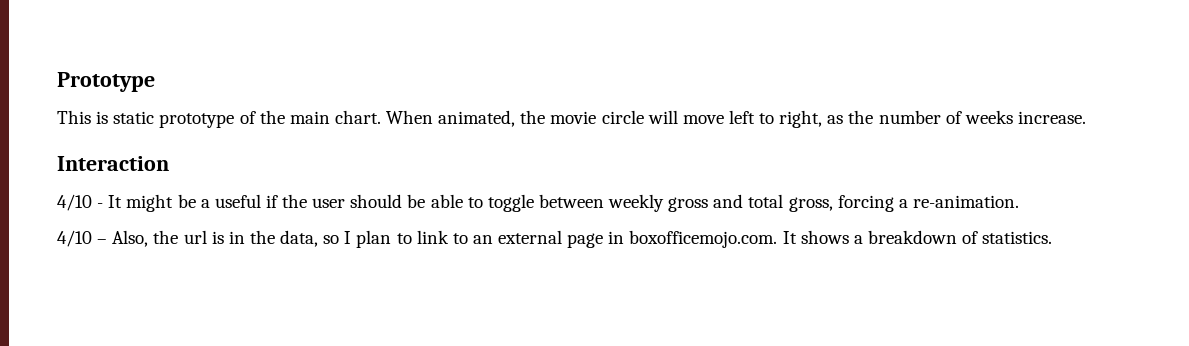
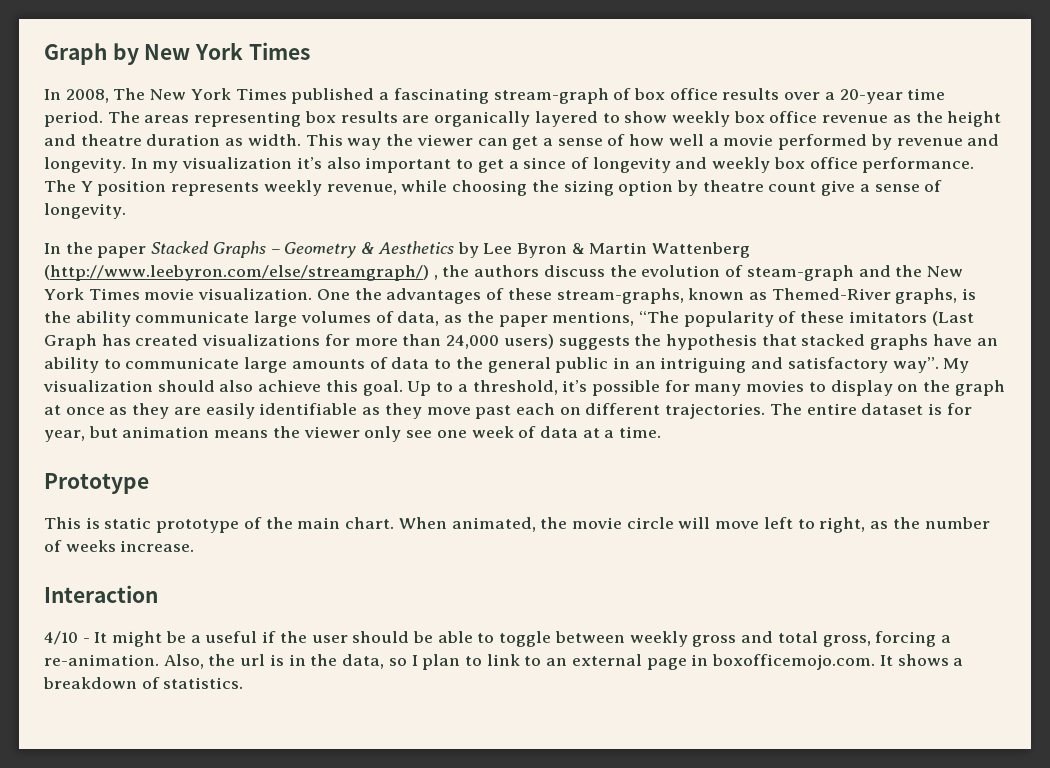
(57, 82) none -> [44,42,310,65] [44,88,946,104] [44,111,1002,127] [44,134,1000,150] [44,157,975,173] [44,180,943,196] [44,203,126,219] [44,241,751,258] [44,265,963,281] [44,288,977,304] [44,311,974,327] [44,334,998,350] [44,357,970,373] [43,380,1005,396] [44,403,972,419] [44,426,662,442] Graph by New York Times // In 2008, The New York Times published a fascinating stream-graph of box office results over a 20-year time period. The areas representing box results are organically layered to show weekly box office revenue as the height and theatre duration as width. This way the viewer can get a sense of how well a movie performed by revenue and longevity. In my visualization it’s also important to get a since of longevity and weekly box office performance. The Y position represents weekly revenue, while choosing the sizing option by theatre count give a sense of longevity. // In the paper Stacked Graphs – Geometry & Aesthetics by Lee Byron & Martin Wattenberg (http://www.leebyron.com/else/streamgraph/) , the authors discuss the evolution of steam-graph and the New York Times movie visualization. One the advantages of these stream-graphs, known as Themed-River graphs, is the ability communicate large volumes of data, as the paper mentions, “The popularity of these imitators (Last Graph has created visualizations for more than 24,000 users) suggests the hypothesis that stacked graphs have an ability to communicate large amounts of data to the general public in an intriguing and satisfactory way”. My visualization should also achieve this goal. Up to a threshold, it’s possible for many movies to display on the graph at once as they are easily identifiable as they move past each on different trajectories. The entire dataset is for year, but animation means the viewer only see one week of data at a time. //
[57,230,108,247] // 4/10 – -> (159, 660) none

